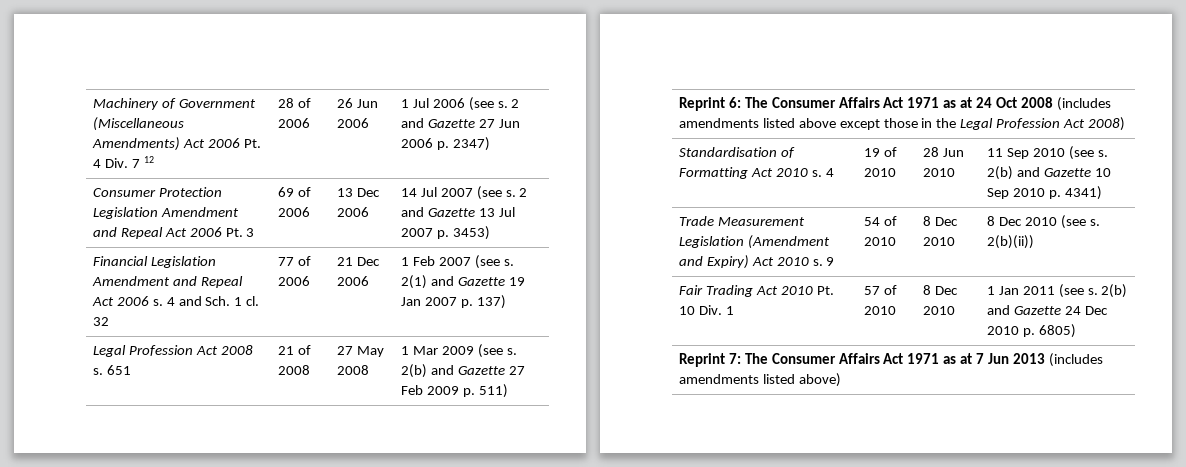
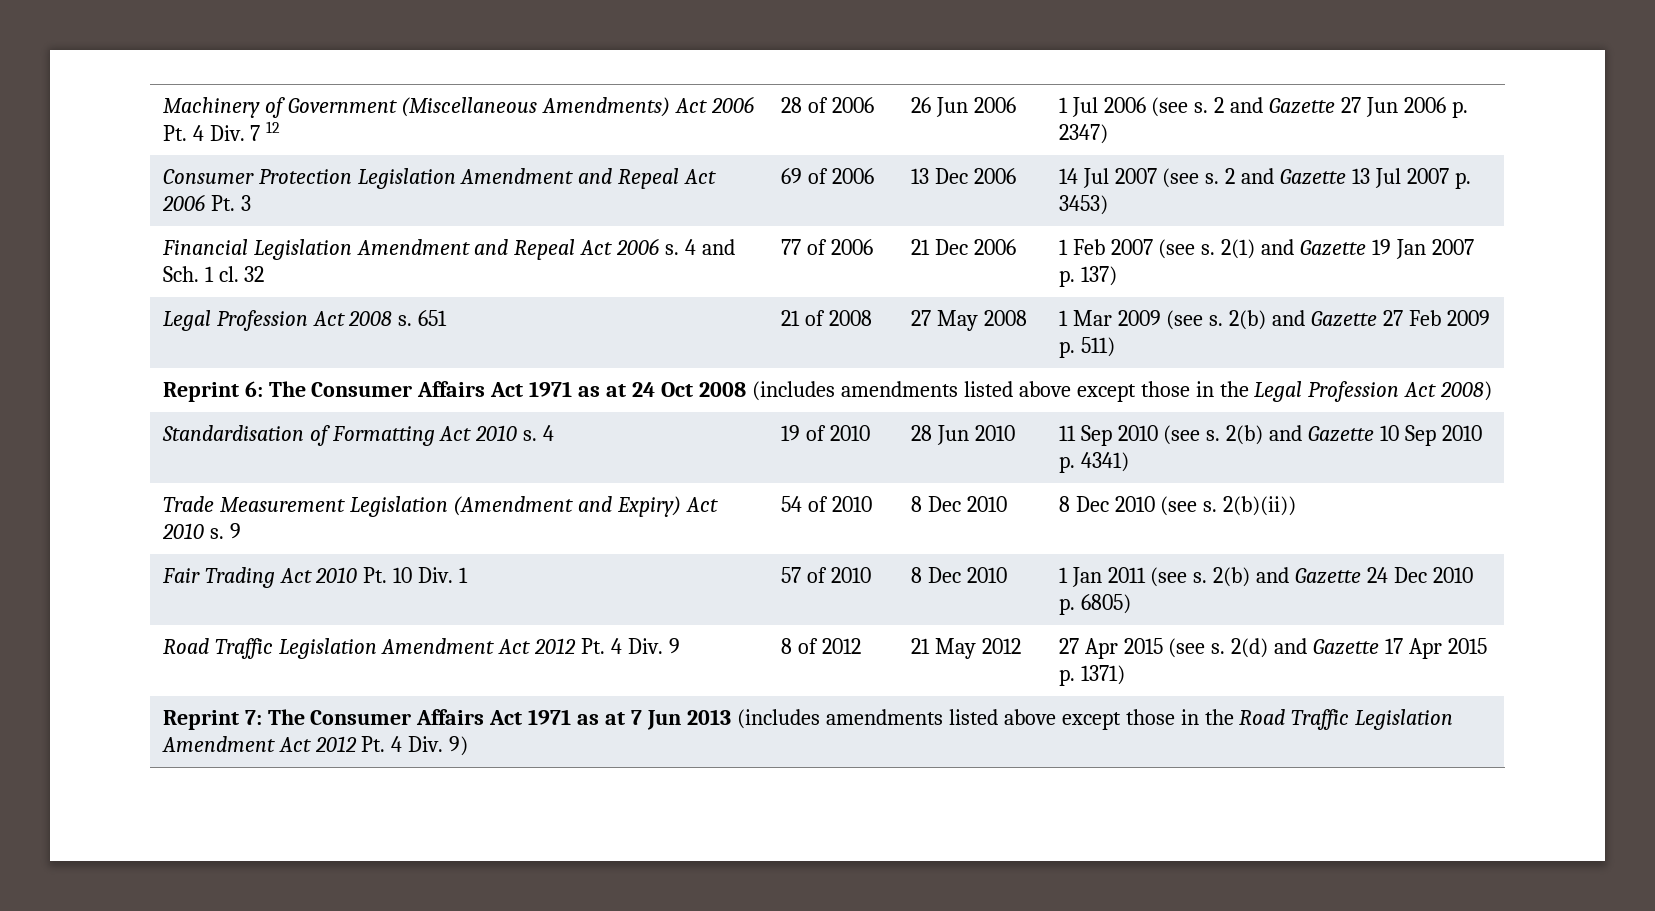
(1076, 331) none -> [162,638,681,659] [780,638,861,654] [910,638,1021,659] [1058,638,1488,659] [1058,665,1125,686] // Road Traffic Legislation Amendment Act 2012 Pt. 4 Div. 9 | 8 of 2012 | 21 May 2012 | 27 Apr 2015 (see s. 2(d) and Gazette 17 Apr 2015 p. 1371)
[798,373,841,387] above) -> [1003,709,1454,730] [161,736,469,756] above except those in the Road Traffic Legislation Amendment Act 2012 Pt. 4 Div. 9)

